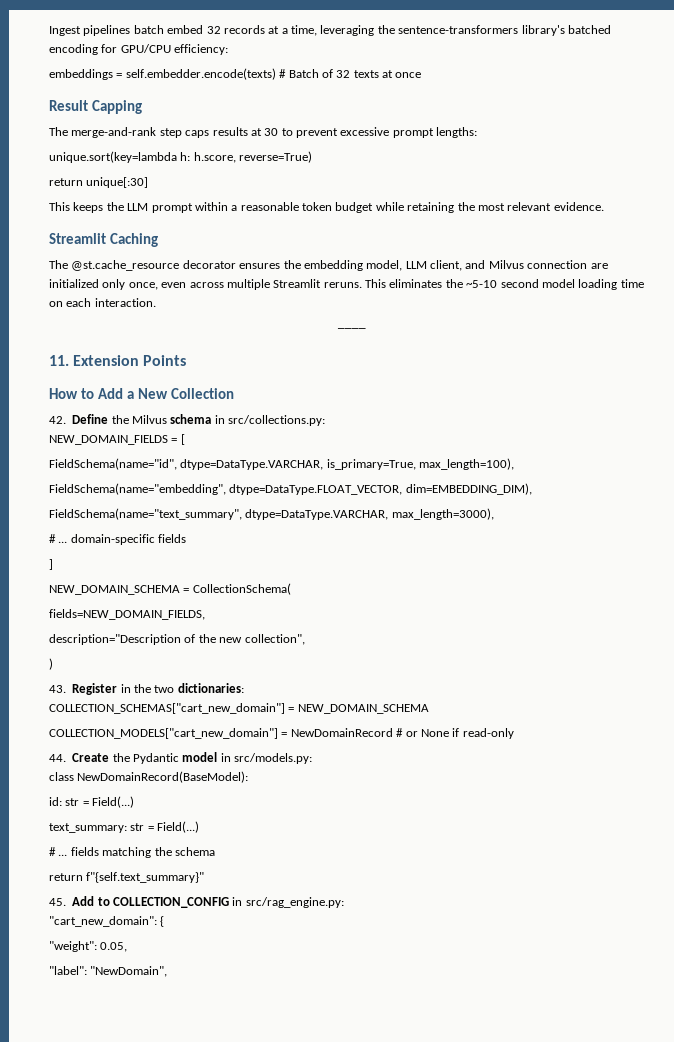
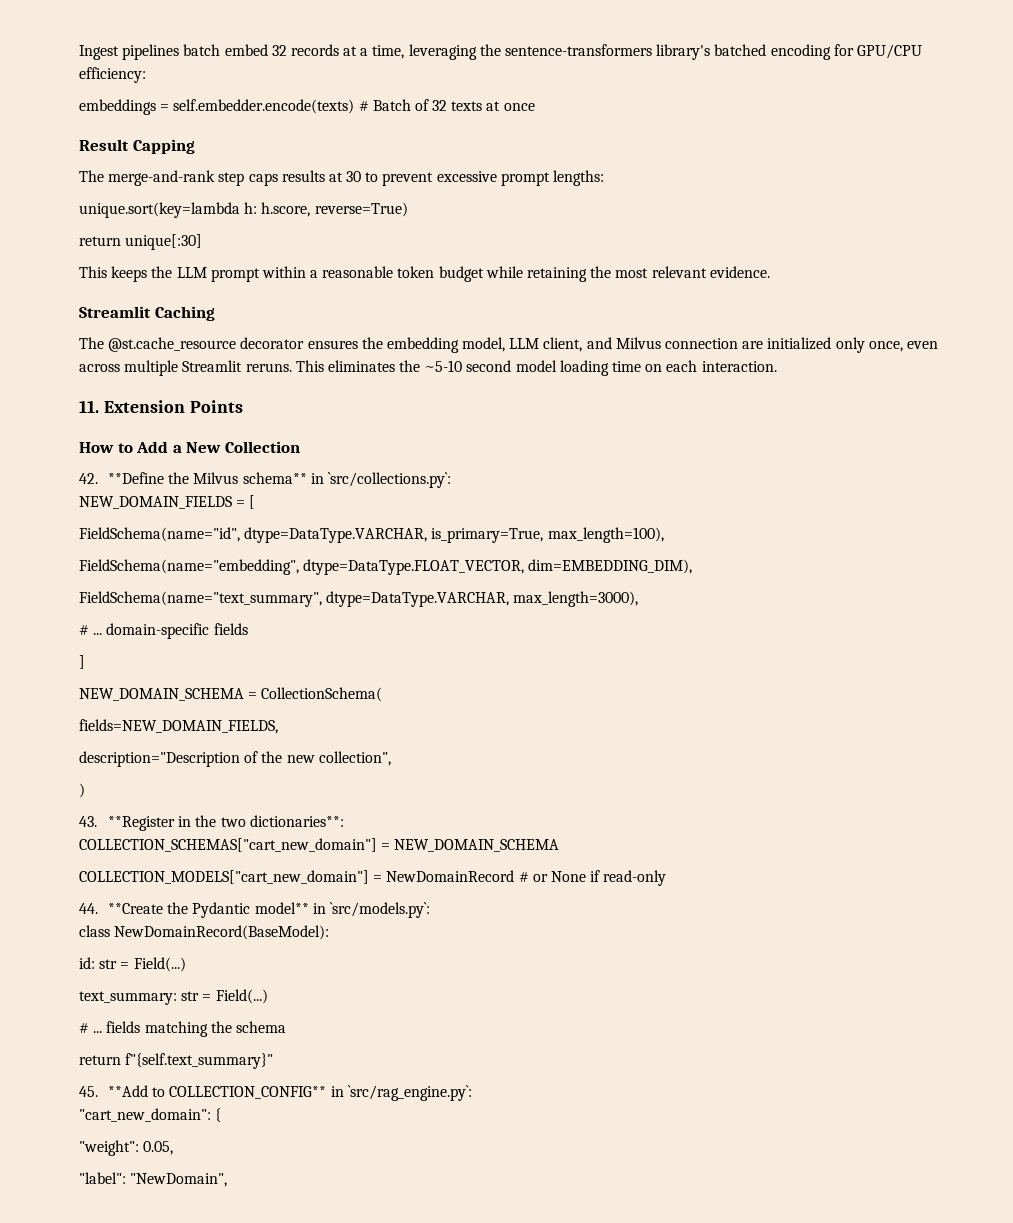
[336,328,366,332] // ──── -> (777, 366) none
[72,414,109,424] Define -> [108,472,165,484] **Define
[170,414,326,426] schema in src/collections.py: -> [242,472,451,488] schema** in `src/collections.py`:
[72,683,118,695] Register -> [108,816,176,831] **Register
[177,683,244,693] dictionaries: -> [249,815,344,827] dictionaries**:
[72,753,110,762] Create -> [108,903,164,914] **Create
[182,752,313,764] model in src/models.py: -> [254,902,430,918] model** in `src/models.py`:
[72,896,344,908] Add to COLLECTION_CONFIG in src/rag_engine.py: -> [108,1085,472,1101] **Add to COLLECTION_CONFIG** in `src/rag_engine.py`:

